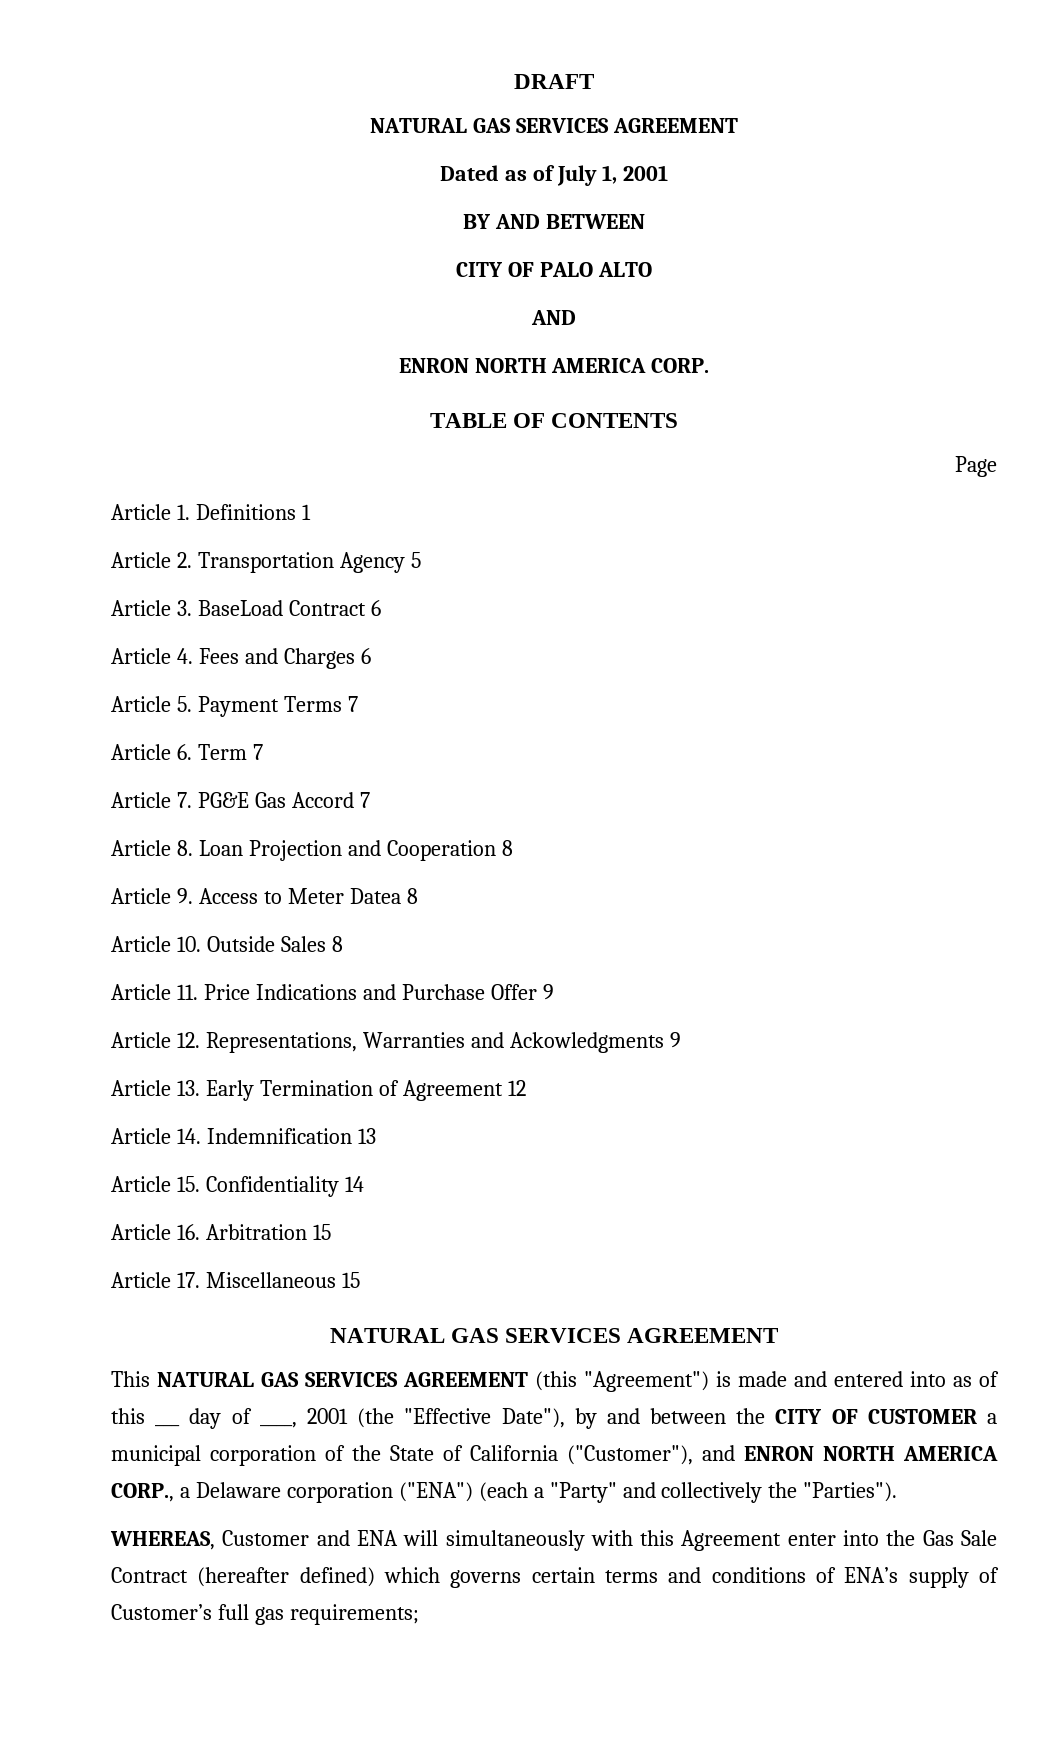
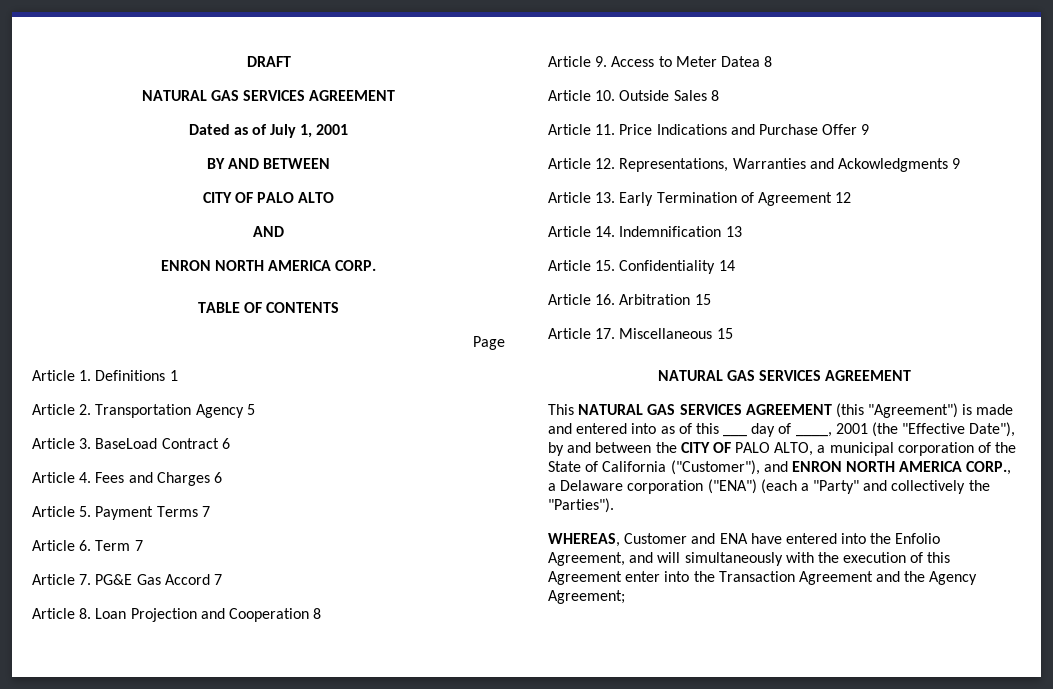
[867,1409,977,1424] CUSTOMER -> [735,442,814,456] PALO ALTO,
[403,1530,633,1551] will simultaneously with -> [750,533,941,544] [548,552,924,566] have entered into the Enfolio Agreement, and will simultaneously with the execution of
[922,1530,997,1546] [111,1567,1000,1588] [111,1604,419,1625] Gas Sale Contract (hereafter defined) which governs certain terms and conditions of ENA’s supply of Customer’s full gas requirements; -> [718,571,978,585] [548,590,625,604] Transaction Agreement and the Agency Agreement;

